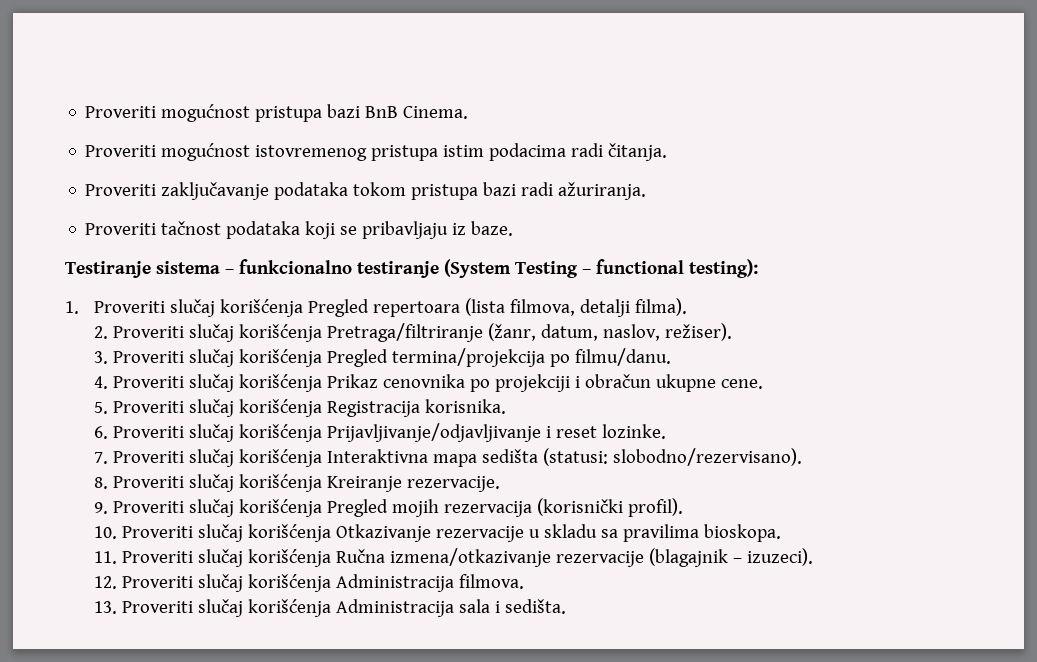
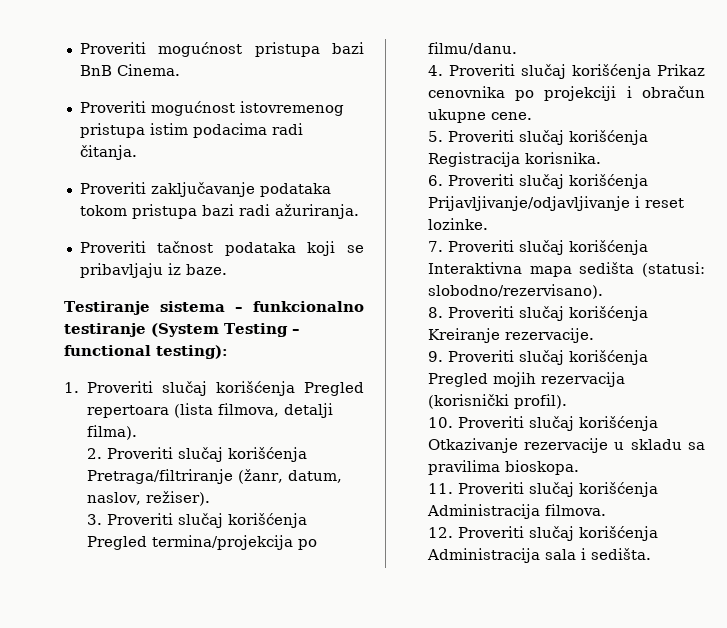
[335,548,813,567] [93,574,331,592] Ručna izmena/otkazivanje rezervacije (blagajnik – izuzeci). // 12. Proveriti slučaj korišćenja -> (658, 489) none
[93,601,117,614] 13. -> [427,527,453,538] 12.

